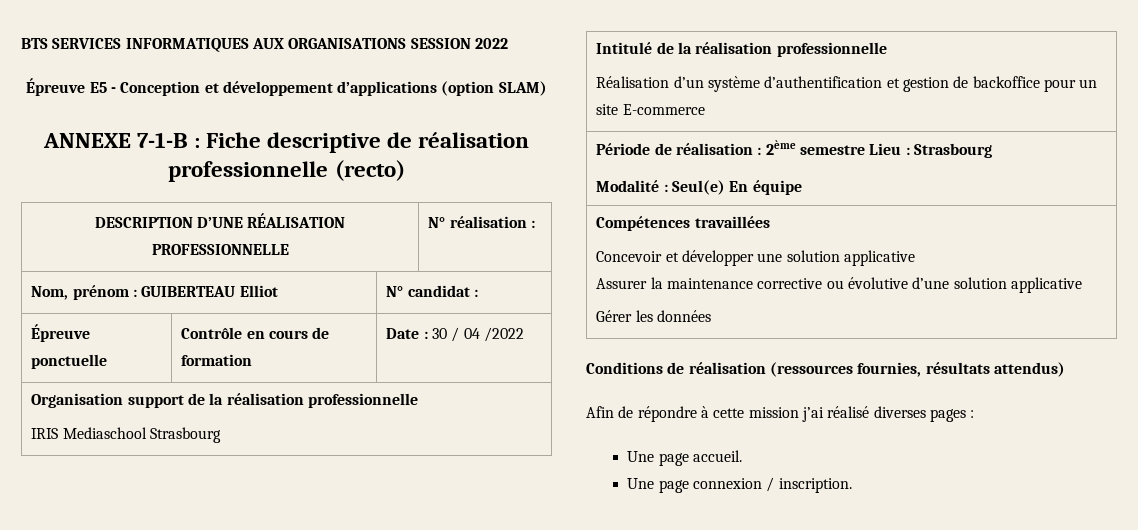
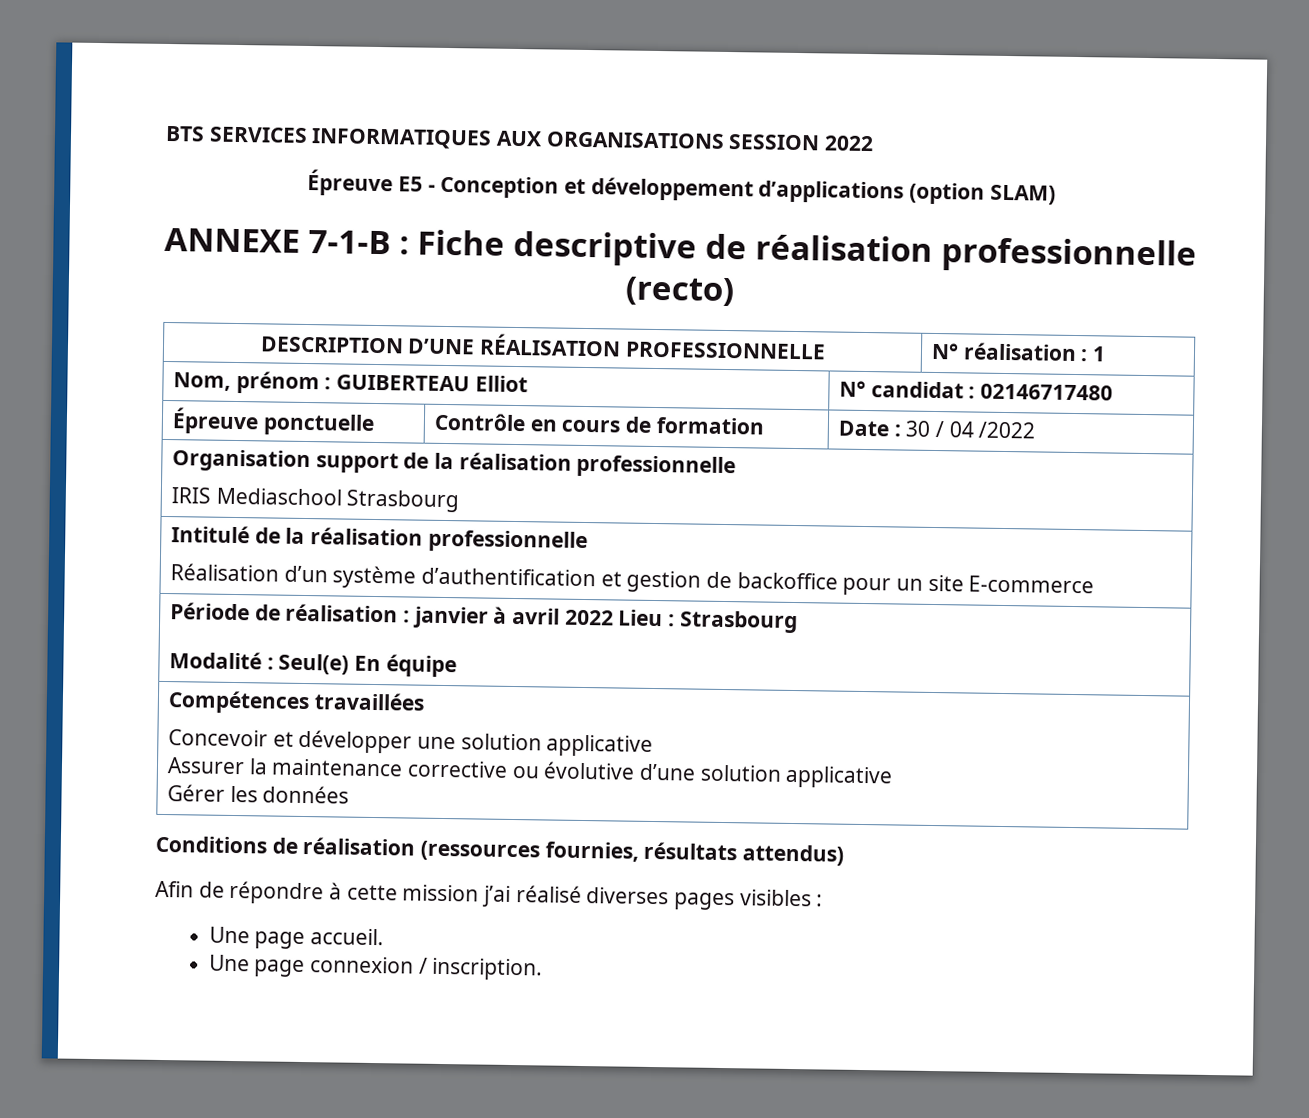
(536, 224) none -> [1091,346,1106,362] 1
(479, 293) none -> [979,383,1113,401] 02146717480
[765,140,866,155] 2ème semestre -> [411,606,614,629] janvier à avril 2022
(966, 415) none -> [739,889,812,907] visibles

